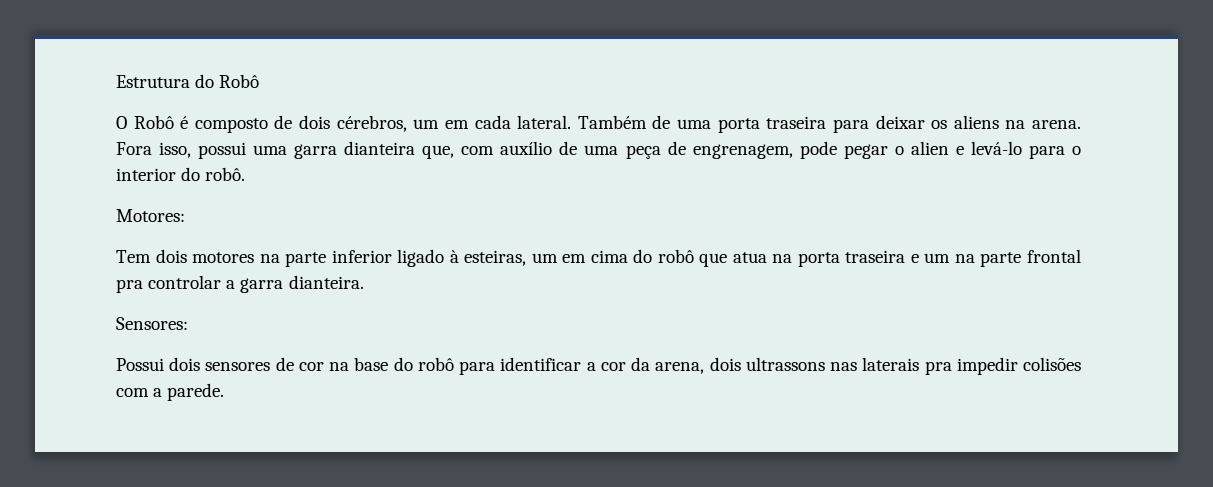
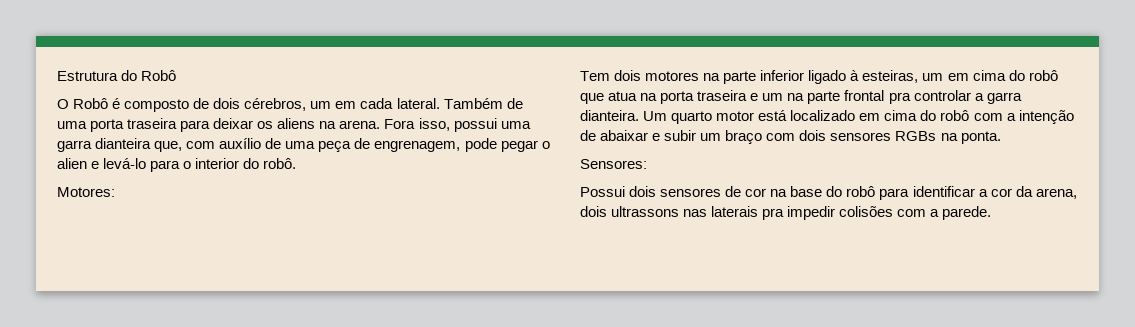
(364, 282) none -> [643,110,1074,124] [580,130,1001,144] Um quarto motor está localizado em cima do robô com a intenção de abaixar e subir um braço com dois sensores RGBs na ponta.

